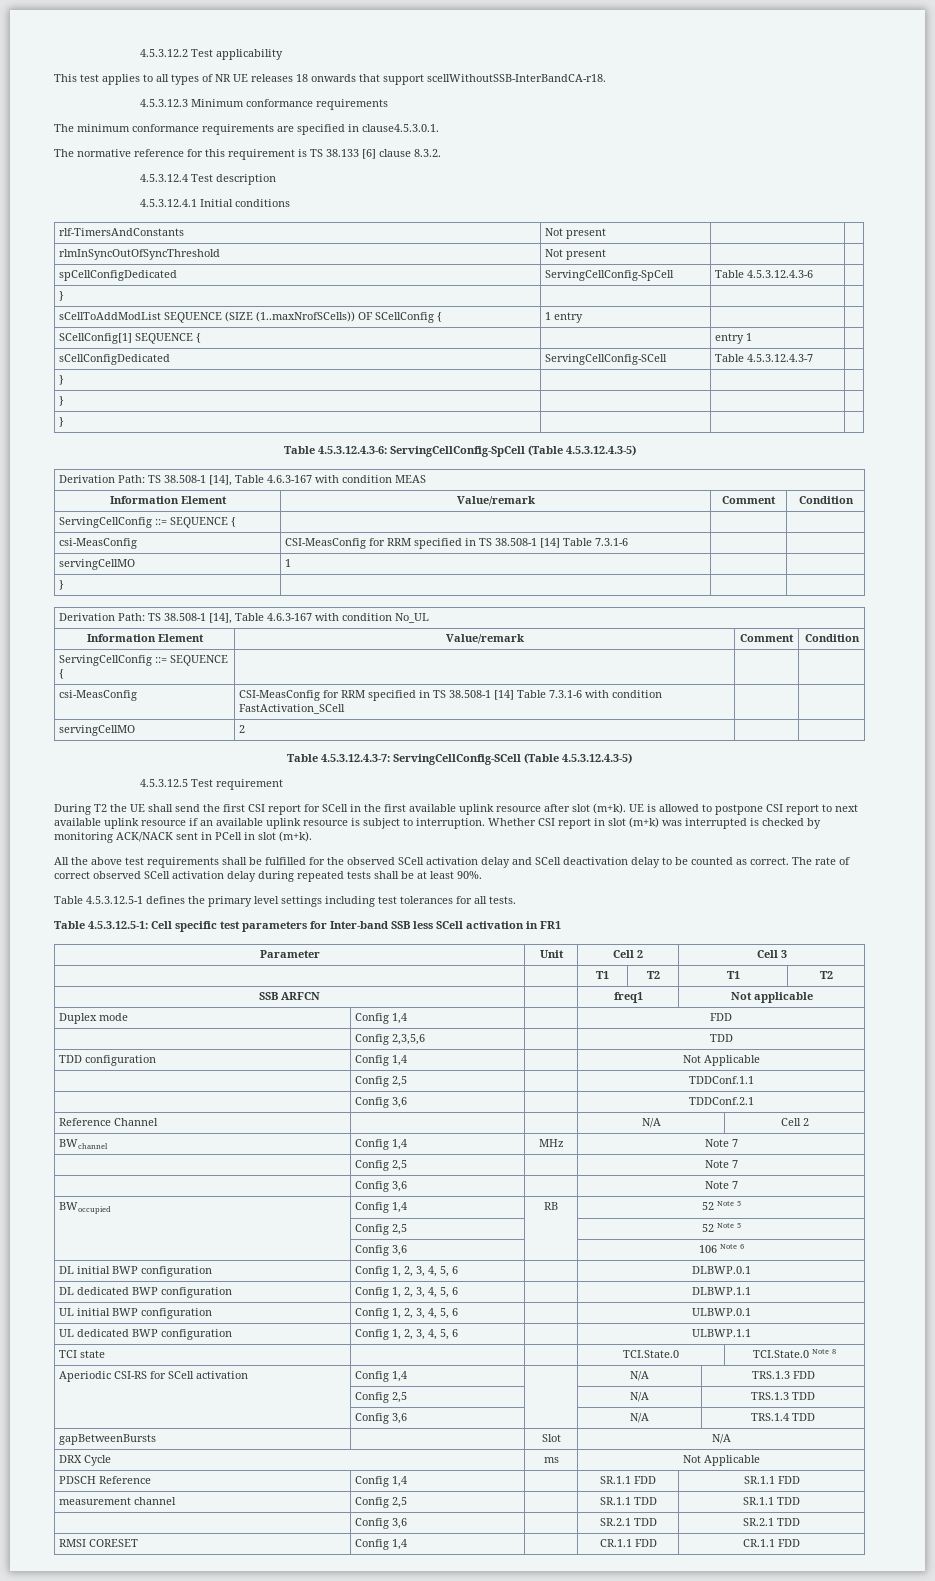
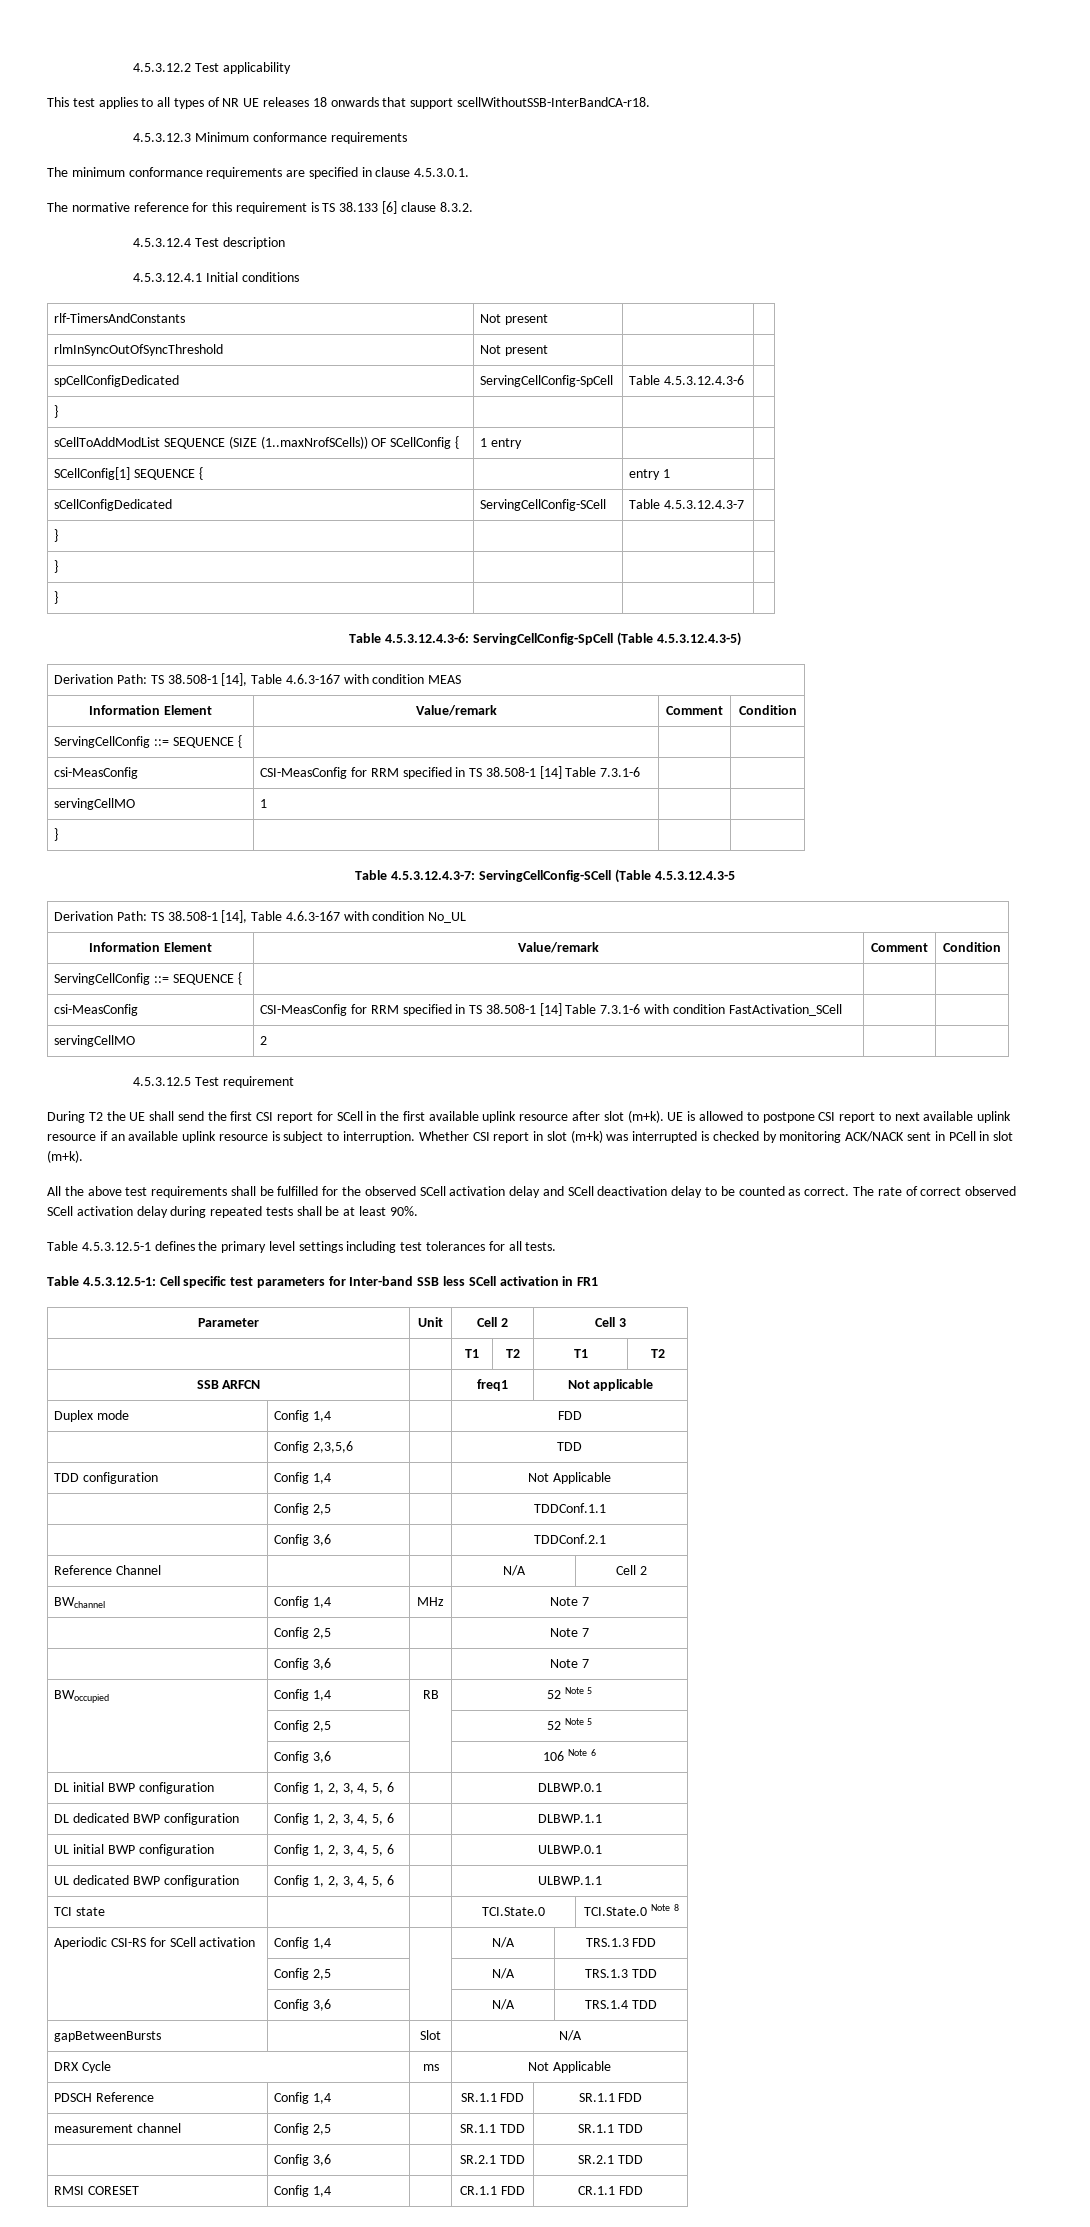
[362,124,439,132] clause4.5.3.0.1. -> [375,167,470,177] clause 4.5.3.0.1.
(65, 585) none -> [355,869,735,883] // Table 4.5.3.12.4.3-7: ServingCellConfig-SCell (Table 4.5.3.12.4.3-5
[287,753,632,765] // Table 4.5.3.12.4.3-7: ServingCellConfig-SCell (Table 4.5.3.12.4.3-5) -> (268, 1040) none

